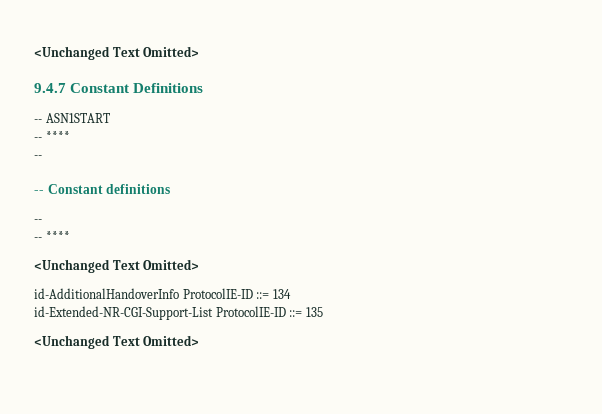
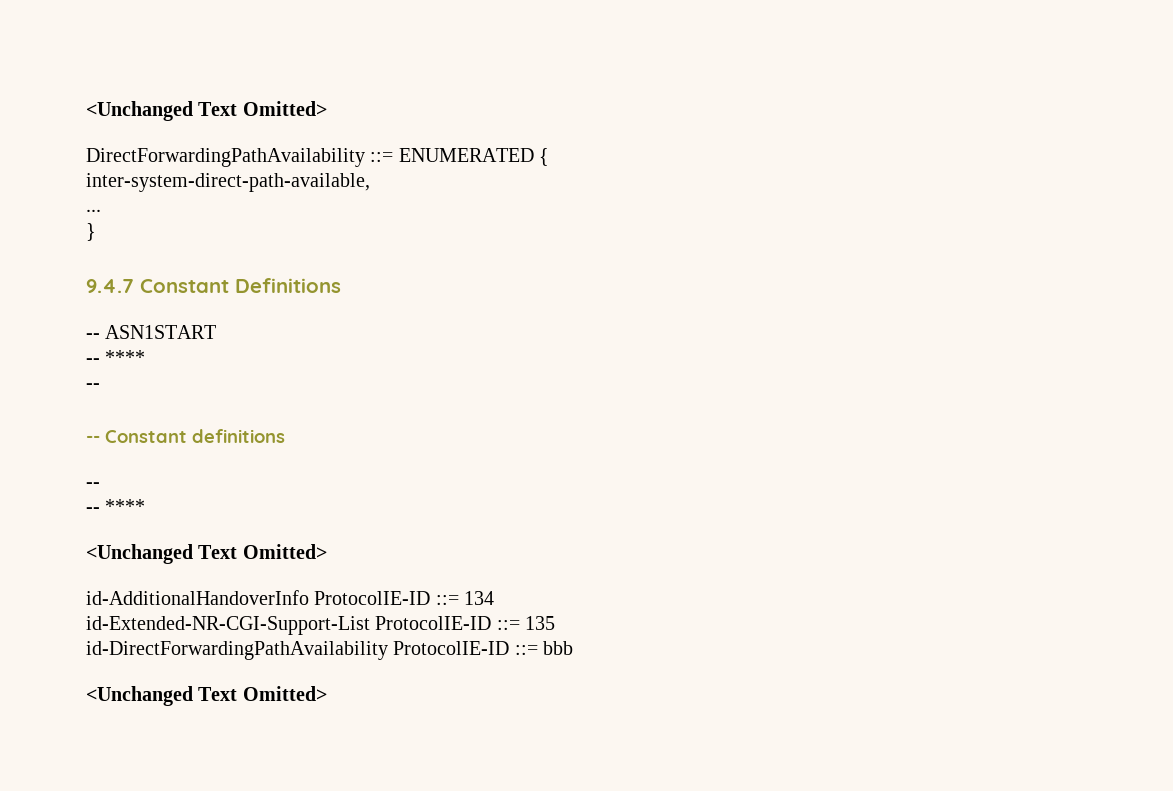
[34,46,200,60] <Unchanged Text Omitted> -> [86,101,327,121] [86,148,550,167] [86,173,370,192] [86,209,101,212] [86,223,96,241] <Unchanged Text Omitted> // DirectForwardingPathAvailability ::= ENUMERATED { // inter-system-direct-path-available, // ... // }
(323, 312) none -> [86,641,574,660] // id-DirectForwardingPathAvailability ProtocolIE-ID ::= bbb

